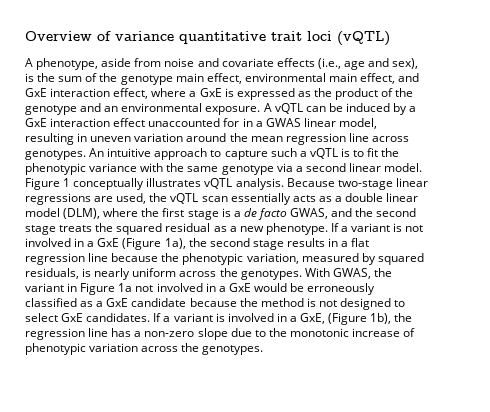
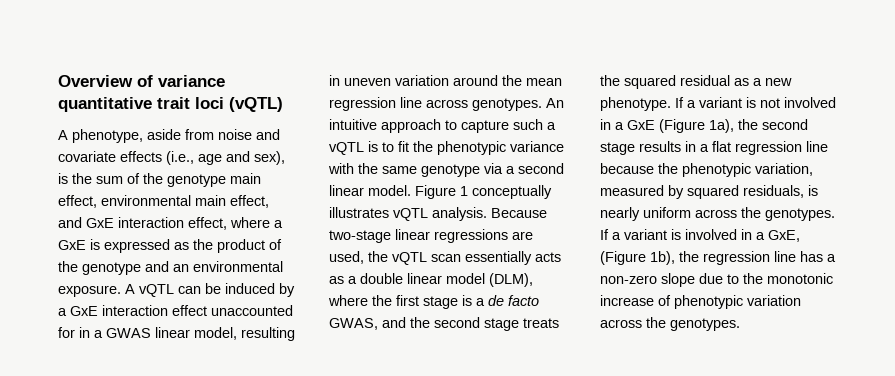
[304,268,392,279] [25,283,376,295] [25,298,406,310] [25,313,151,322] With GWAS, the variant in Figure 1a not involved in a GxE would be erroneously classified as a GxE candidate because the method is not designed to select GxE candidates. -> (835, 214) none

